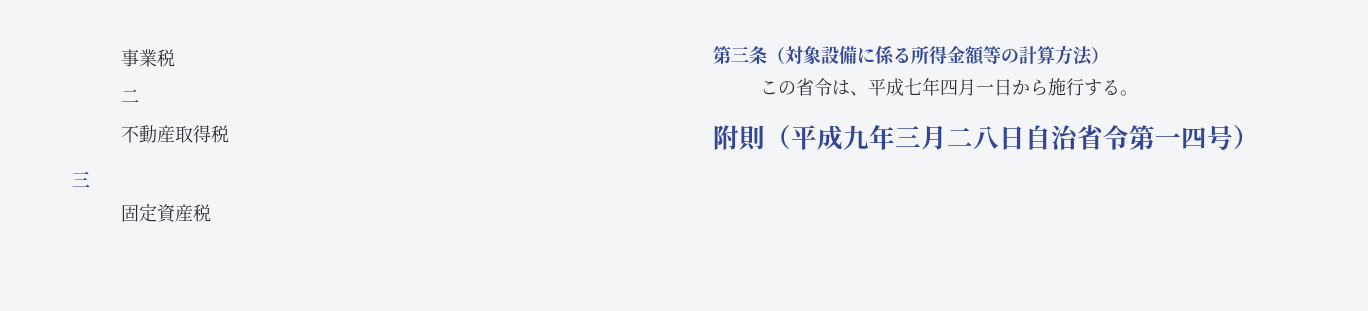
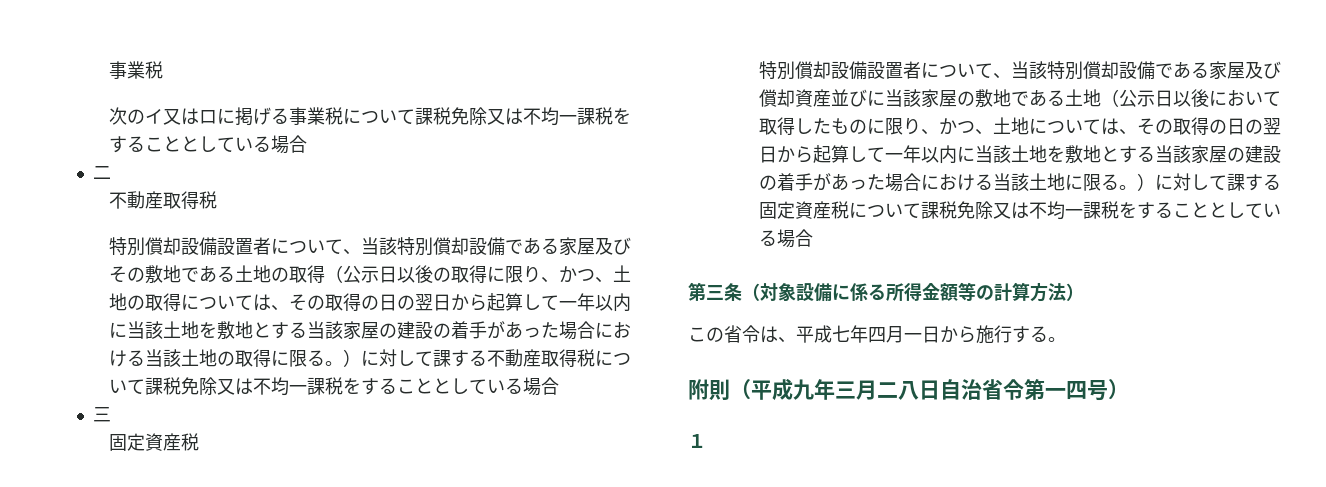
[121,89,140,103] [121,125,230,143] [72,171,90,187] [121,203,212,223] 二 // 不動産取得税 // 三 // 固定資産税 -> [109,107,632,126] [109,135,308,154] [93,166,112,179] [109,191,218,209] [109,237,632,256] [109,265,632,284] [109,293,632,312] [109,321,632,340] [109,349,632,367] [109,377,560,396] [93,407,112,422] [109,433,200,451] [759,61,1282,80] [759,89,1282,108] [759,117,1282,135] [759,145,1282,164] [759,173,1282,192] [759,201,1282,220] [759,229,814,248] 次のイ又はロに掲げる事業税について課税免除又は不均一課税をすることとしている場合 // 二 // 不動産取得税 // 特別償却設備設置者について、当該特別償却設備である家屋及びその敷地である土地の取得（公示日以後の取得に限り、かつ、土地の取得については、その取得の日の翌日から起算して一年以内に当該土地を敷地とする当該家屋の建設の着手があった場合における当該土地の取得に限る。）に対して課する不動産取得税について課税免除又は不均一課税をすることとしている場合 // 三 // 固定資産税 // 特別償却設備設置者について、当該特別償却設備である家屋及び償却資産並びに当該家屋の敷地である土地（公示日以後において取得したものに限り、かつ、土地については、その取得の日の翌日から起算して一年以内に当該土地を敷地とする当該家屋の建設の着手があった場合における当該土地に限る。）に対して課する固定資産税について課税免除又は不均一課税をすることとしている場合
(1259, 137) none -> [688,434,706,448] // １

